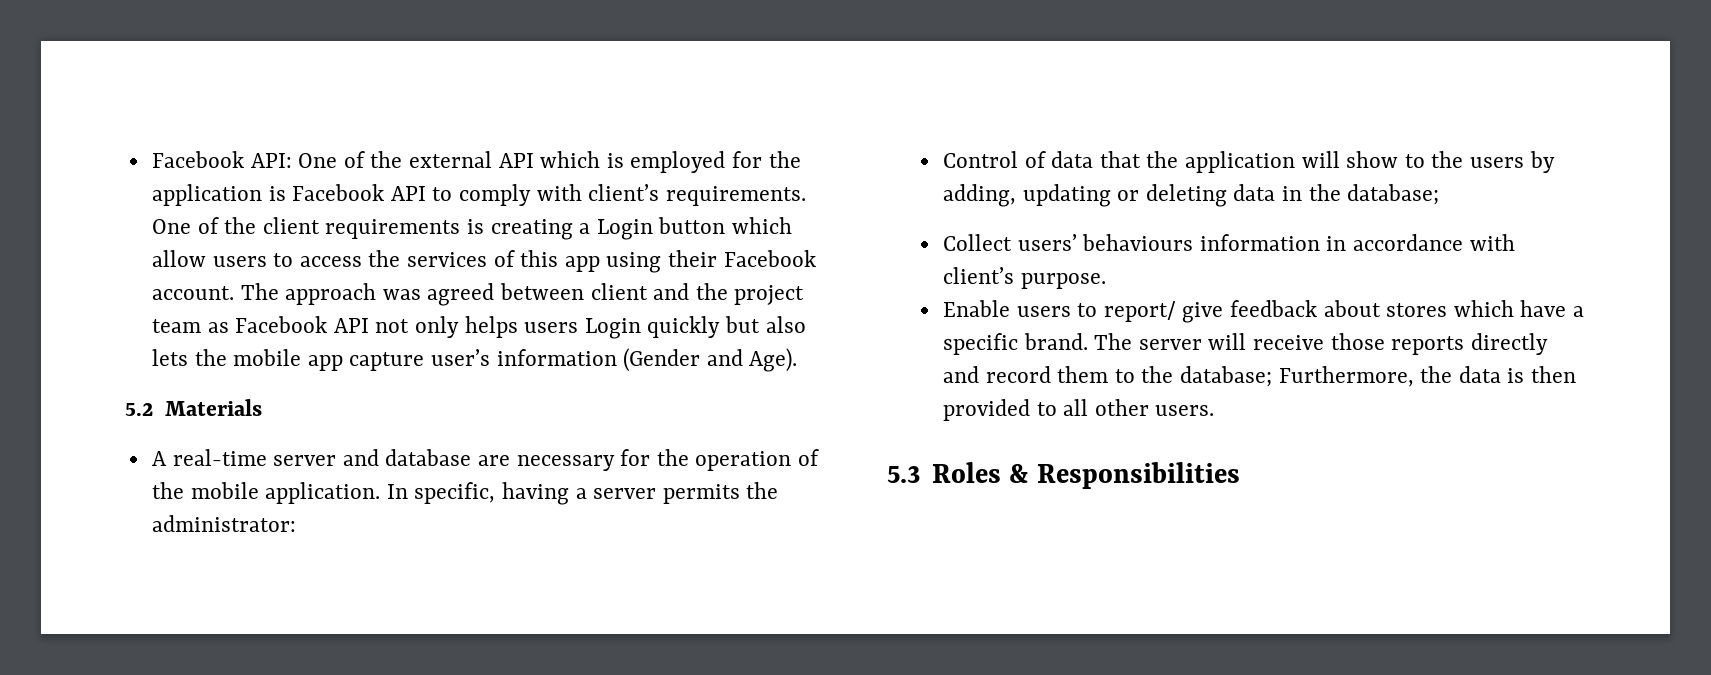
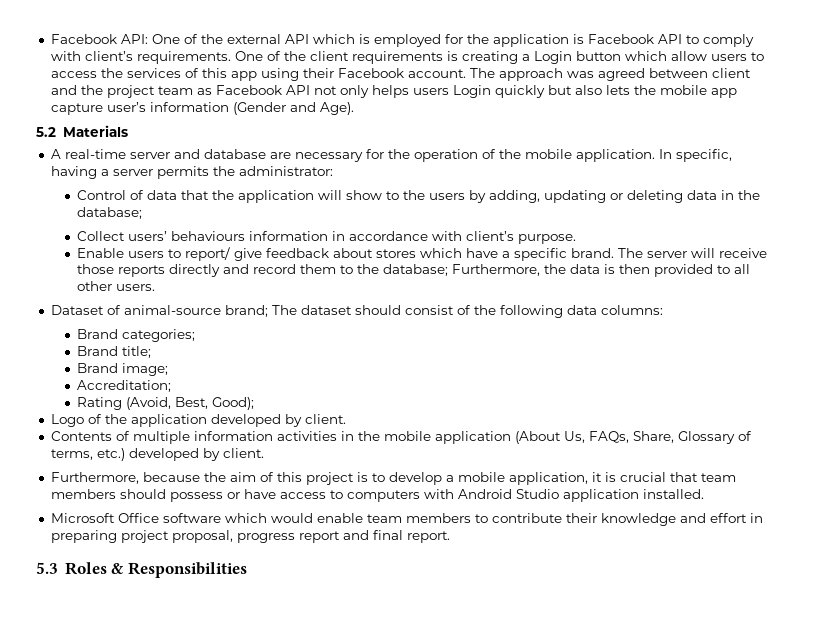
(1215, 410) none -> [50,305,663,318] [77,329,196,342] [77,346,152,358] [77,363,169,376] [77,380,172,392] [77,397,255,410] [50,414,346,427] [50,431,752,444] [50,448,264,461] [50,472,736,485] [50,489,704,502] [50,513,763,526] [50,530,450,543] // Dataset of animal-source brand; The dataset should consist of the following data columns: // Brand categories; // Brand title; // Brand image; // Accreditation; // Rating (Avoid, Best, Good); // Logo of the application developed by client. // Contents of multiple information activities in the mobile application (About Us, FAQs, Share, Glossary of terms, etc.) developed by client. // Furthermore, because the aim of this project is to develop a mobile application, it is crucial that team members should possess or have access to computers with Android Studio application installed. // Microsoft Office software which would enable team members to contribute their knowledge and effort in preparing project proposal, progress report and final report.

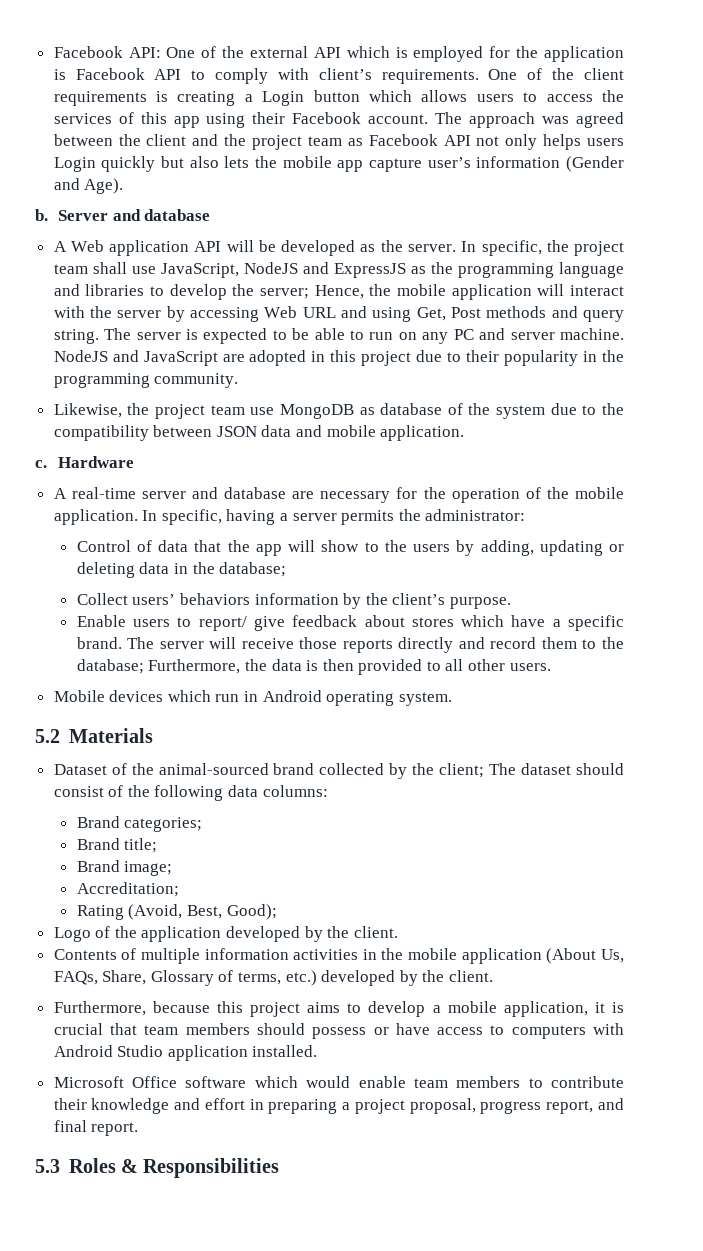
[670,51,707,61] allow -> [421,90,468,102] allows
(708, 73) none -> [118,134,141,146] the
[36,125,128,137] 5.2 Materials -> [35,209,211,221] [53,240,624,256] [53,262,624,278] [53,284,625,300] [53,306,624,322] [53,328,625,344] [53,350,624,366] [53,373,239,388] [53,403,624,419] [53,425,465,441] [35,456,135,468] b. Server and database // A Web application API will be developed as the server. In specific, the project team shall use JavaScript, NodeJS and ExpressJS as the programming language and libraries to develop the server; Hence, the mobile application will interact with the server by accessing Web URL and using Get, Post methods and query string. The server is expected to be able to run on any PC and server machine. NodeJS and JavaScript are adopted in this project due to their popularity in the programming community. // Likewise, the project team use MongoDB as database of the system due to the compatibility between JSON data and mobile application. // c. Hardware
[238,190,315,203] application -> [255,544,282,556] app
[171,231,463,241] behaviours information in accordance with -> [179,593,388,609] behaviors information by the
[50,305,268,317] Dataset of animal-source brand; -> [53,690,452,706] [35,728,153,743] [53,763,485,779] Mobile devices which run in Android operating system. // 5.2 Materials // Dataset of the animal-sourced brand collected by the client;
(302, 420) none -> [327,926,350,938] the
(220, 454) none -> [422,970,445,982] the
[203,472,368,485] the aim of this project is -> [216,1001,341,1017] this project aims
(117, 536) none -> [342,1102,351,1110] a
[298,531,340,543] report -> [546,1100,594,1114] report,

